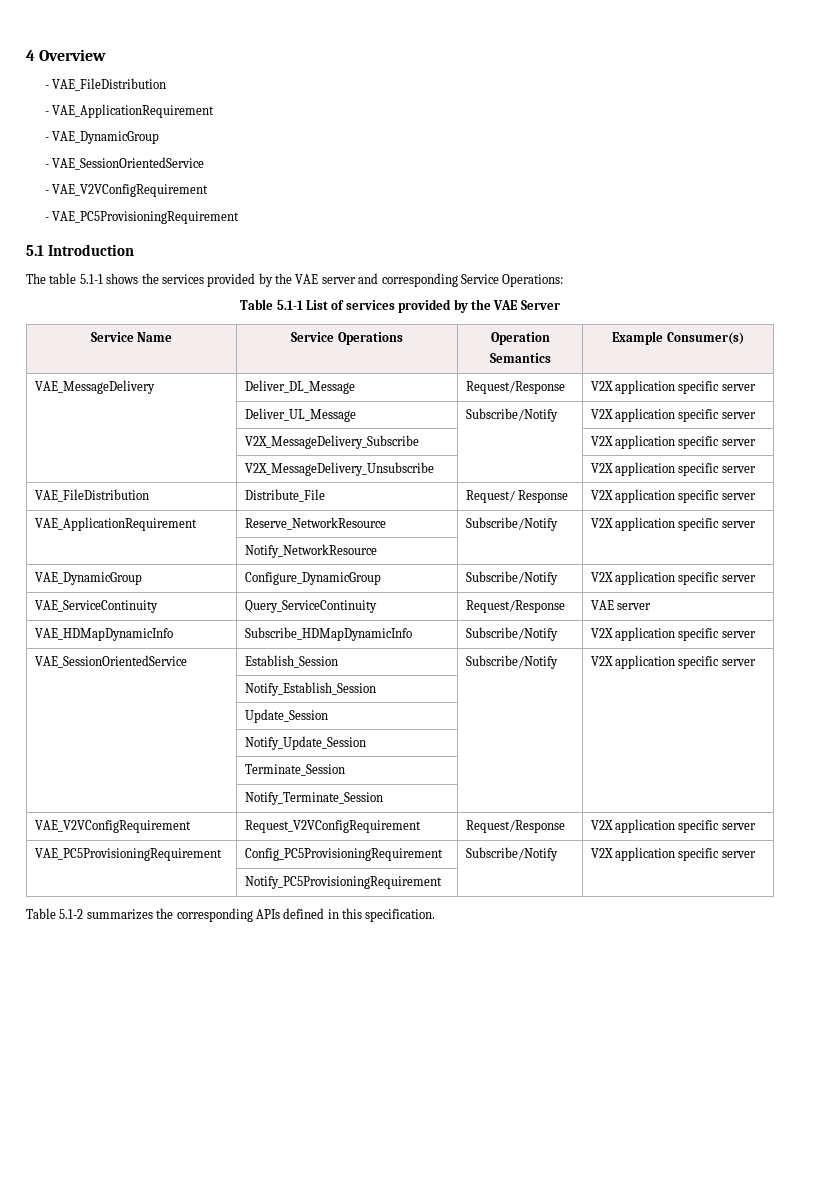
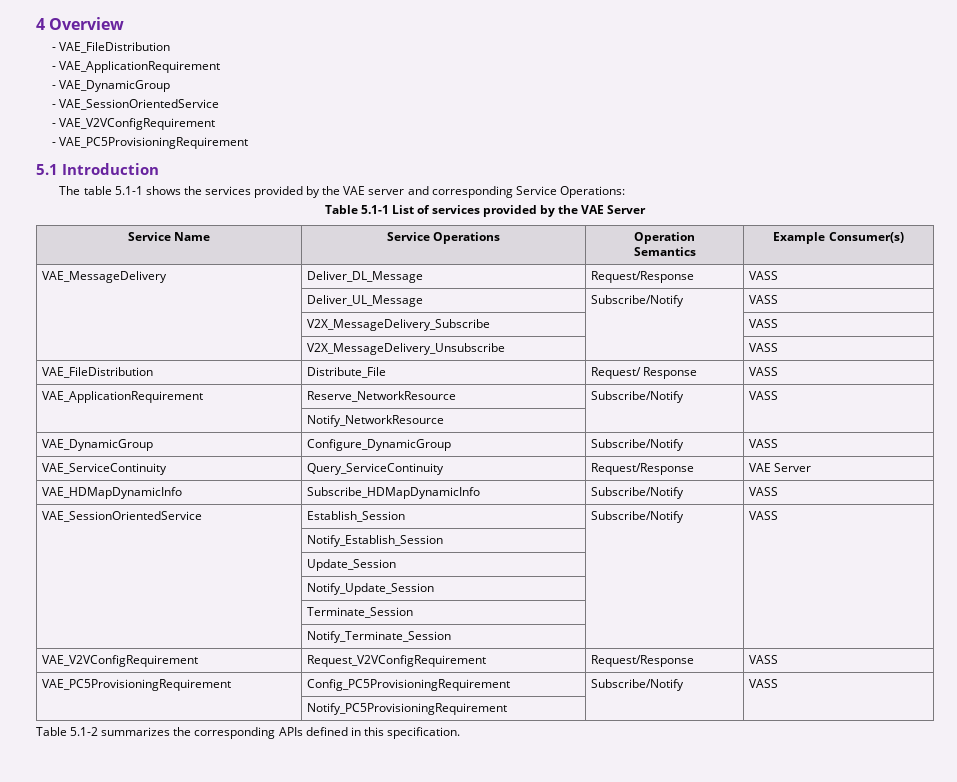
[590,380,756,394] [244,408,356,422] [465,408,558,422] [590,408,756,422] [244,435,419,449] [590,435,756,449] [244,462,434,476] [590,462,756,476] V2X application specific server // | Deliver_UL_Message | Subscribe/Notify | V2X application specific server // | V2X_MessageDelivery_Subscribe | | V2X application specific server // | V2X_MessageDelivery_Unsubscribe | | V2X application specific server -> [748,271,778,280] [306,295,423,307] [590,295,684,307] [748,295,778,304] [306,319,490,331] [748,319,778,328] [306,343,505,355] [748,343,778,352] VASS // | Deliver_UL_Message | Subscribe/Notify | VASS // | V2X_MessageDelivery_Subscribe | | VASS // | V2X_MessageDelivery_Unsubscribe | | VASS
[590,489,756,503] V2X application specific server -> [748,367,778,376] VASS
[590,517,756,531] V2X application specific server -> [748,391,778,400] VASS
[590,571,756,585] V2X application specific server -> [748,439,778,448] VASS
[617,603,652,610] server -> [774,463,812,472] Server
[590,627,756,641] V2X application specific server -> [748,487,778,496] VASS
[590,655,756,669] V2X application specific server -> [748,511,778,520] VASS
[590,819,756,833] V2X application specific server -> [748,655,778,664] VASS
[590,847,756,861] V2X application specific server -> [748,679,778,688] VASS

